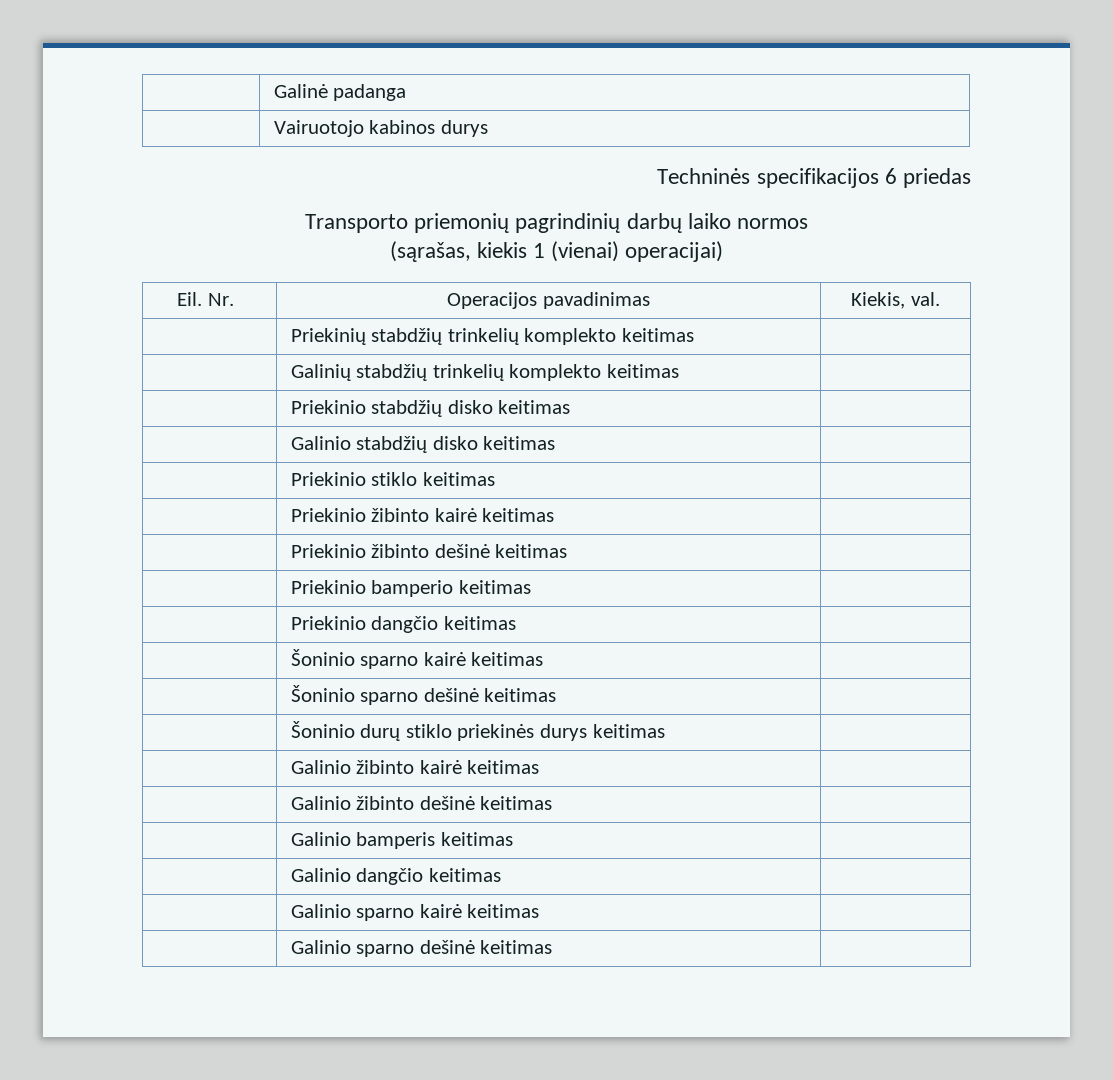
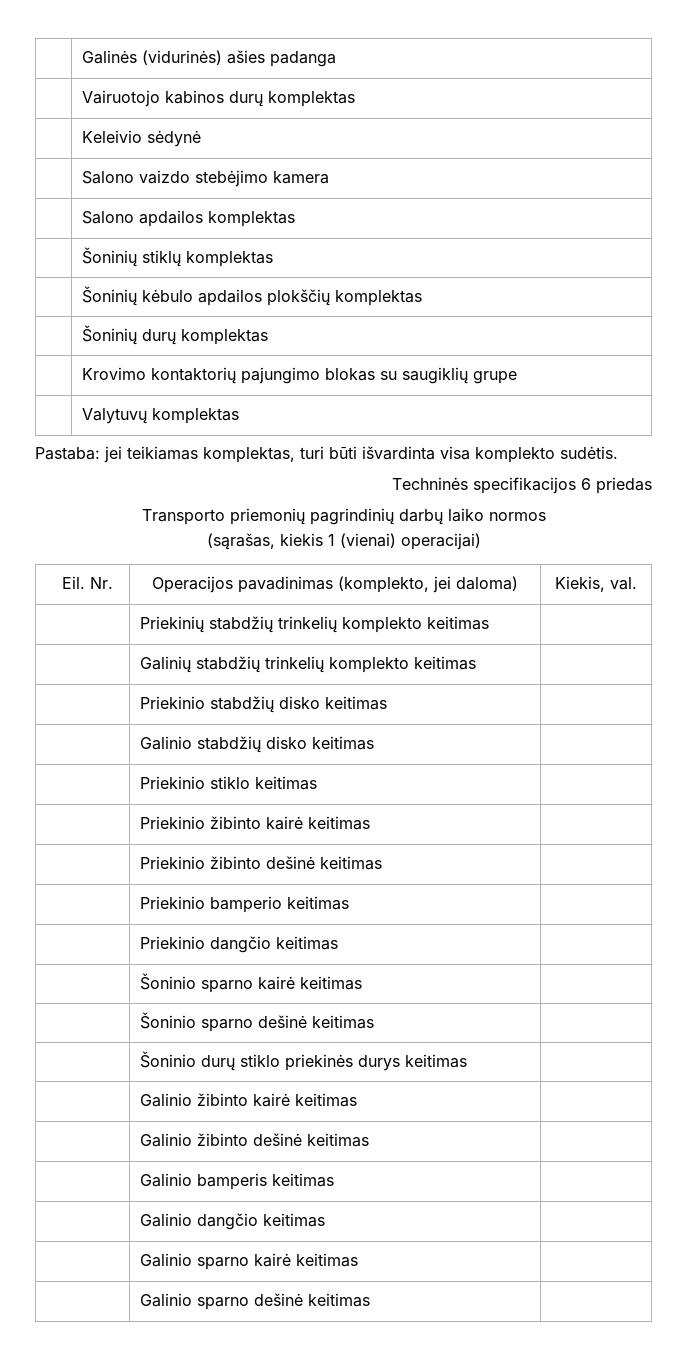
[273,84,328,98] | Galinė -> [81,50,265,65] | Galinės (vidurinės) ašies
[440,120,488,137] durys -> [228,91,355,107] [81,130,201,147] [81,170,329,187] [81,210,295,227] [81,247,273,267] [81,286,422,306] [81,325,268,345] [81,367,517,384] [81,408,239,424] [35,446,618,463] durų komplektas // | Keleivio sėdynė // | Salono vaizdo stebėjimo kamera // | Salono apdailos komplektas // | Šoninių stiklų komplektas // | Šoninių kėbulo apdailos plokščių komplektas // | Šoninių durų komplektas // | Krovimo kontaktorių pajungimo blokas su saugiklių grupe // | Valytuvų komplektas // Pastaba: jei teikiamas komplektas, turi būti išvardinta visa komplekto sudėtis.
(650, 300) none -> [338,576,518,593] (komplekto, jei daloma)

